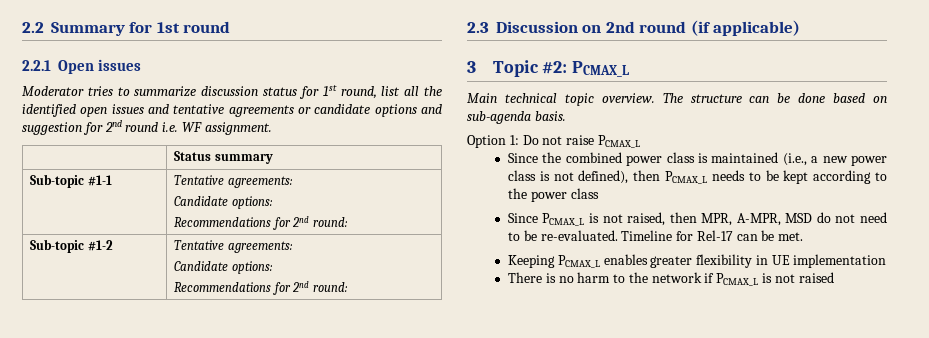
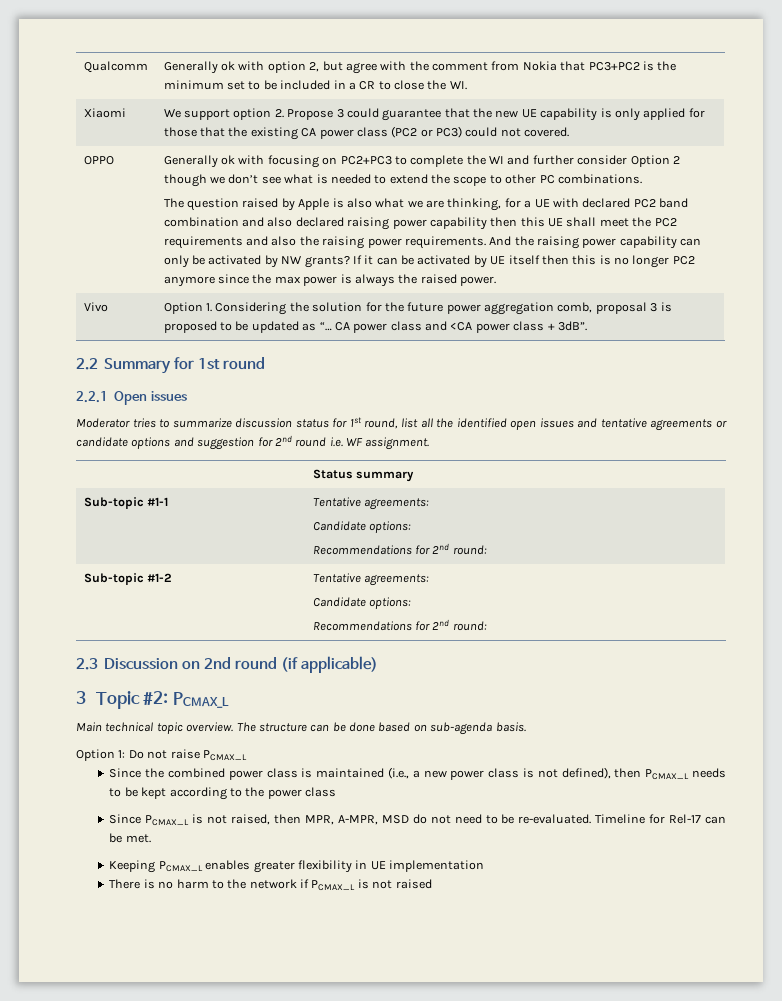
(22, 27) none -> [83,61,148,73] [163,61,677,74] [163,80,467,90] [83,108,126,118] [163,108,705,121] [163,126,570,140] [83,156,114,165] [163,155,680,168] [163,174,642,187] [163,198,689,211] [163,217,677,230] [163,236,702,249] [163,255,695,268] [163,274,497,287] [83,302,108,312] [163,302,672,315] [163,321,587,333] Qualcomm | Generally ok with option 2, but agree with the comment from Nokia that PC3+PC2 is the minimum set to be included in a CR to close the WI. // Xiaomi | We support option 2. Propose 3 could guarantee that the new UE capability is only applied for those that the existing CA power class (PC2 or PC3) could not covered. // OPPO | Generally ok with focusing on PC2+PC3 to complete the WI and further consider Option 2 though we don’t see what is needed to extend the scope to other PC combinations. // The question raised by Apple is also what we are thinking, for a UE with declared PC2 band combination and also declared raising power capability then this UE shall meet the PC2 requirements and also the raising power requirements. And the raising power capability can only be activated by NW grants? If it can be activated by UE itself then this is no longer PC2 anymore since the max power is always the raised power. // Vivo | Option 1. Considering the solution for the future power aggregation comb, proposal 3 is proposed to be updated as “… CA power class and <CA power class + 3dB”. //

